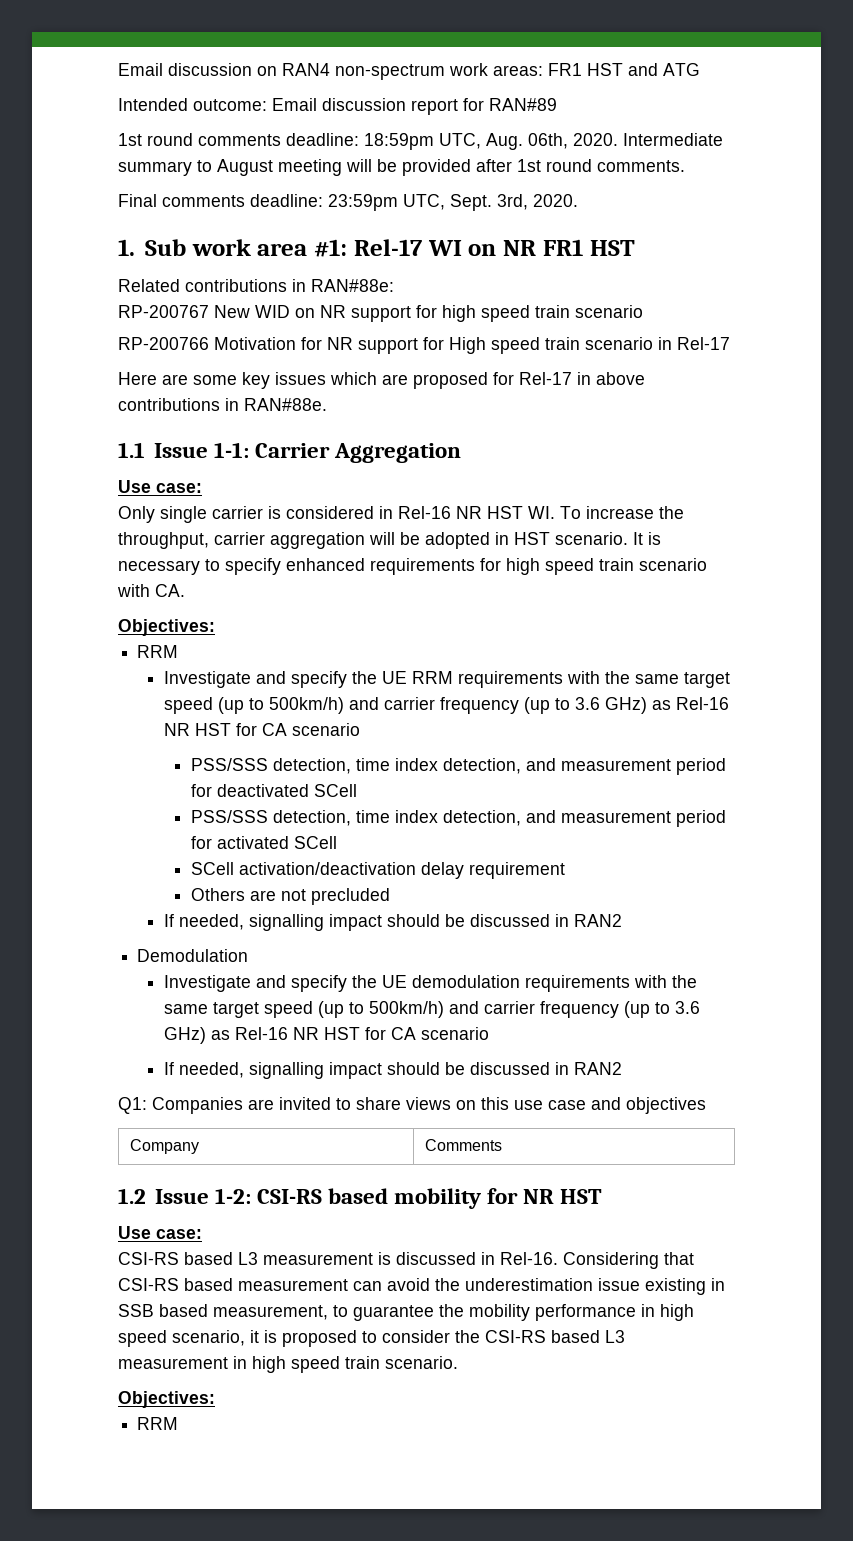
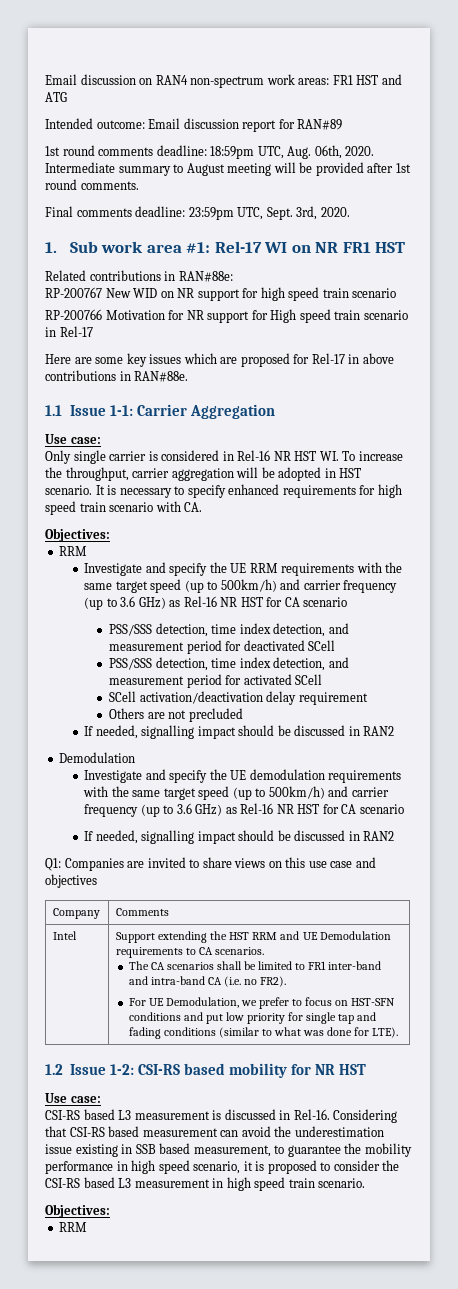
(503, 1145) none -> [52,931,77,940] [115,931,391,943] [115,947,265,958] [128,961,382,970] [128,976,287,987] [128,997,396,1009] [128,1012,377,1024] [128,1027,399,1039] // Intel | Support extending the HST RRM and UE Demodulation requirements to CA scenarios. // The CA scenarios shall be limited to FR1 inter-band and intra-band CA (i.e. no FR2). // For UE Demodulation, we prefer to focus on HST-SFN conditions and put low priority for single tap and fading conditions (similar to what was done for LTE).

